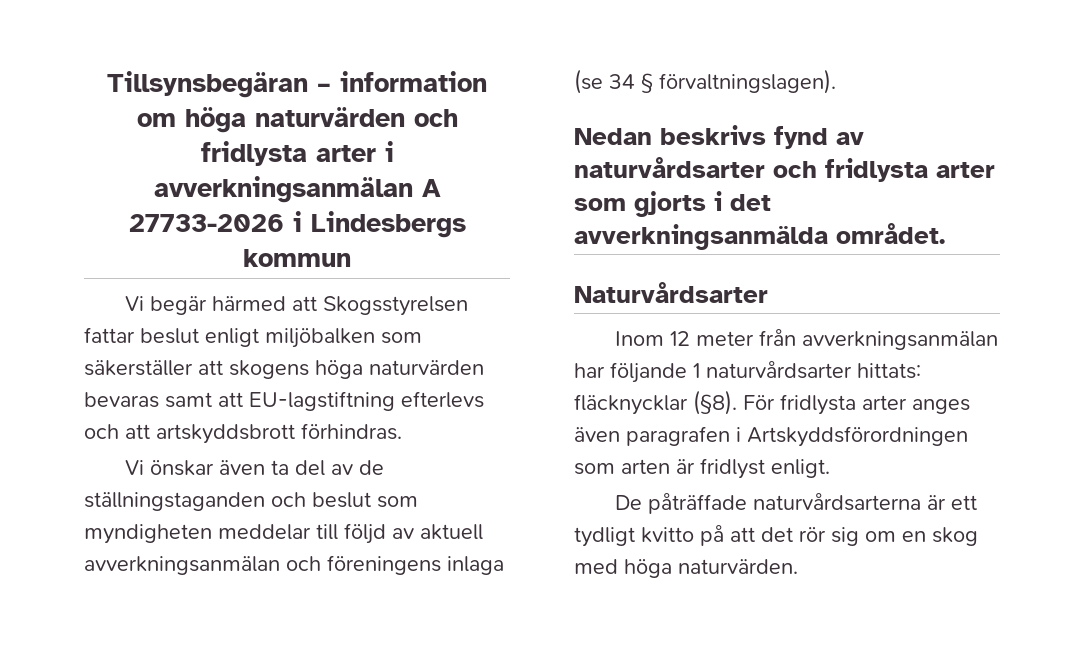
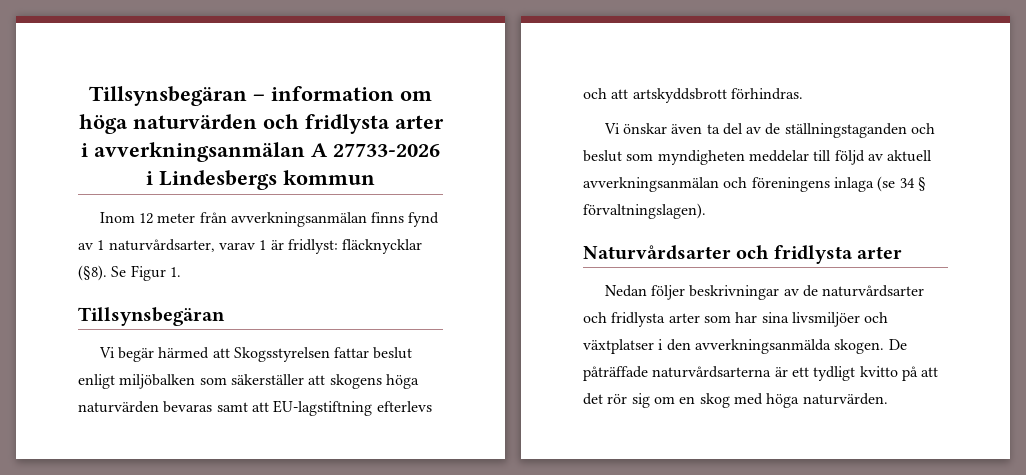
(351, 258) none -> [99,212,440,227] [78,239,423,254] [78,265,181,281] [78,307,225,326] // Inom 12 meter från avverkningsanmälan finns fynd av 1 naturvårdsarter, varav 1 är fridlyst: fläcknycklar (§8). Se Figur 1. // Tillsynsbegäran
[574,125,864,149] Nedan beskrivs fynd av -> [583,245,903,264] [604,285,818,300] Naturvårdsarter och fridlysta arter // Nedan följer beskrivningar av de
[634,191,771,217] [574,223,945,250] [574,282,768,303] [615,329,999,350] [574,361,921,383] [574,390,970,415] [574,426,968,447] [574,458,830,479] gjorts i det avverkningsanmälda området. // Naturvårdsarter // Inom 12 meter från avverkningsanmälan har följande 1 naturvårdsarter hittats: fläcknycklar (§8). För fridlysta arter anges även paragrafen i Artskyddsförordningen som arten är fridlyst enligt. // -> [735,312,889,327] [583,339,885,354] har sina livsmiljöer och växtplatser i den avverkningsanmälda skogen.

